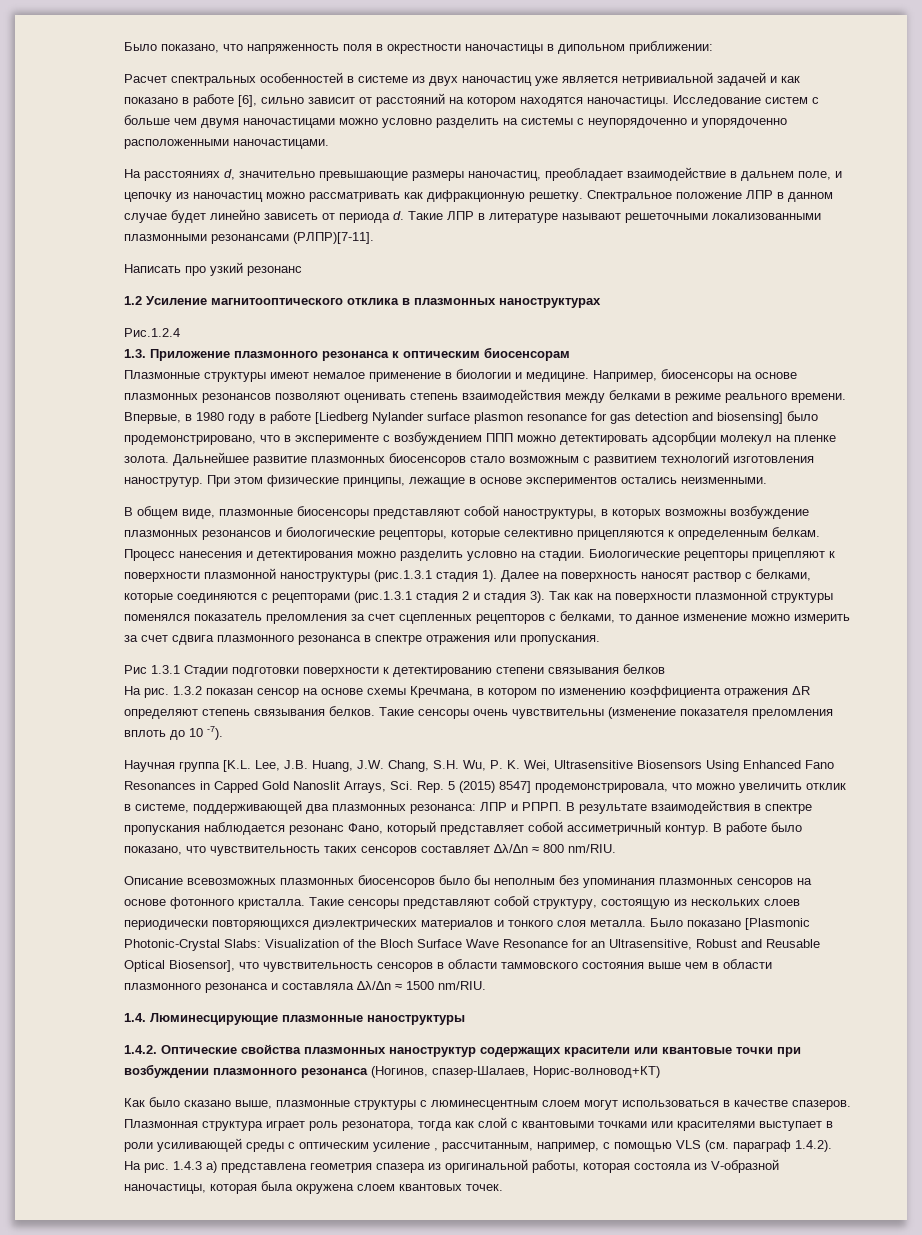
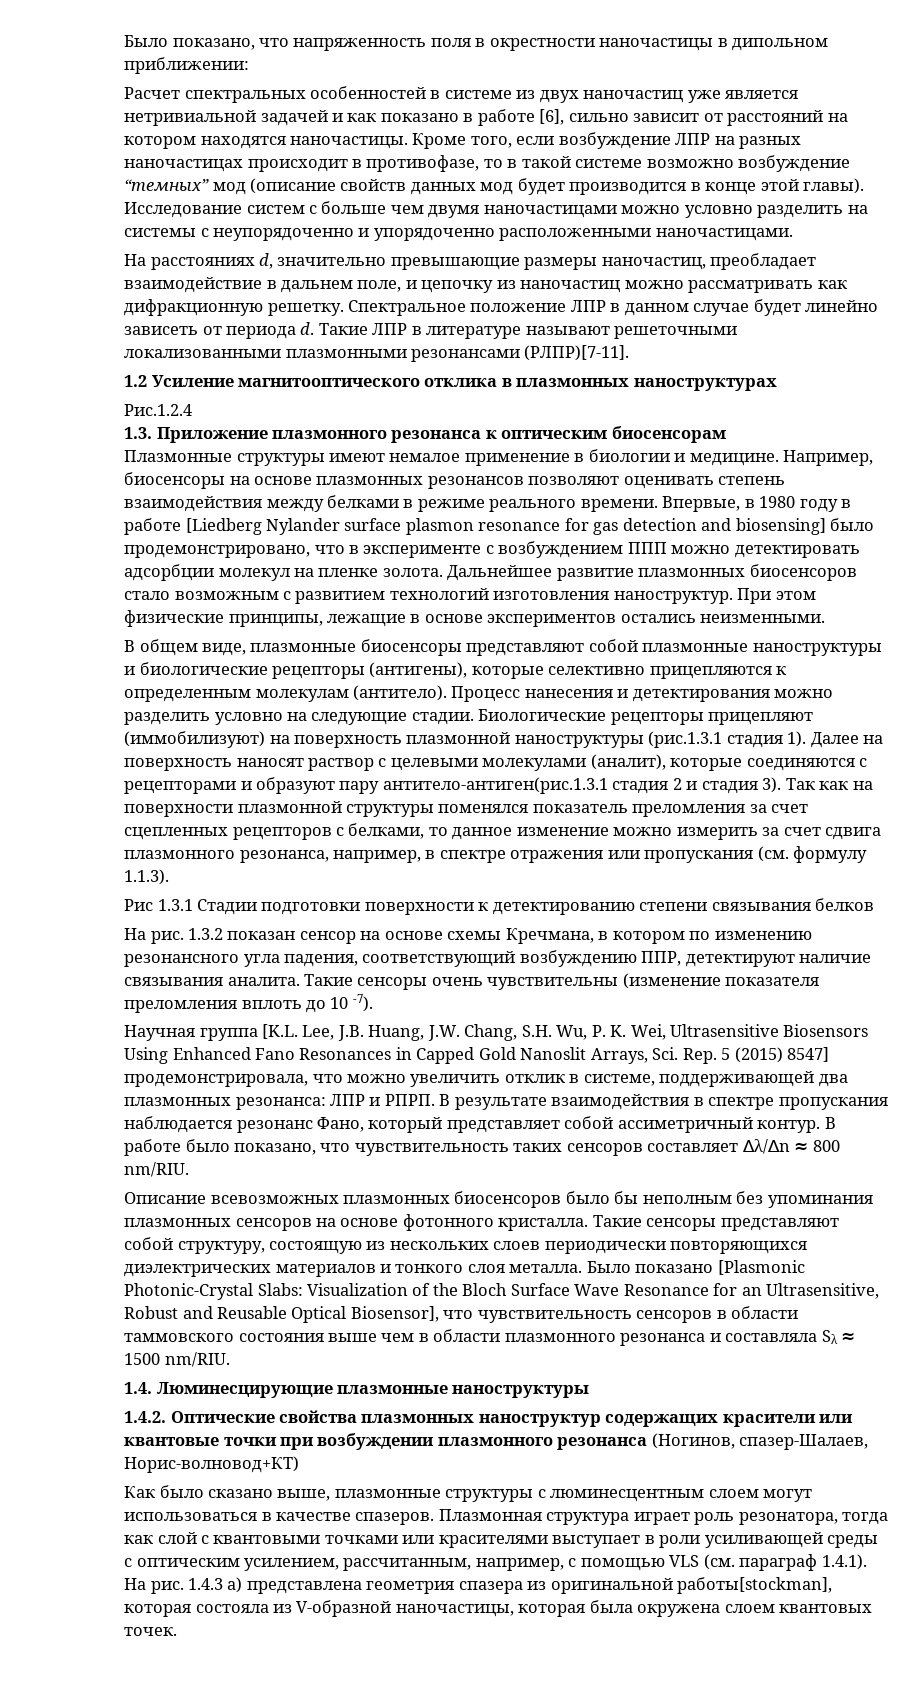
(669, 102) none -> [412,132,802,149] [124,155,851,172] [124,178,865,195] Кроме того, если возбуждение ЛПР на разных наночастицах происходит в противофазе, то в такой системе возможно возбуждение “темных” мод (описание свойств данных мод будет производится в конце этой главы).
[123,262,302,276] // Написать про узкий резонанс -> (630, 353) none
[123,477,203,487] нанострутур. -> [613,591,733,604] наноструктур.
[502,506,809,519] [123,527,447,540] наноструктуры, в которых возможны возбуждение плазмонных резонансов и биологические рецепторы, -> [642,643,882,656] [124,662,468,679] плазмонные наноструктуры и биологические рецепторы (антигены),
[771,527,820,537] белкам. -> [255,685,448,702] молекулам (антитело).
(536, 554) none -> [311,712,408,725] следующие
[828,551,835,558] [123,572,200,582] к поверхности -> [124,731,403,748] (иммобилизуют) на поверхность
[755,569,811,581] белками, -> [390,754,666,771] целевыми молекулами (аналит),
[353,591,412,603] (рис.1.3.1 -> [240,777,608,794] и образуют пару антитело-антиген(рис.1.3.1
[297,635,361,645] резонанса -> [239,850,422,863] резонанса, например,
[519,635,600,645] пропускания. -> [644,846,868,863] [124,869,170,885] пропускания (см. формулу 1.1.3).
[629,686,810,698] [123,706,375,719] коэффициента отражения ΔR определяют степень связывания белков. -> [124,950,872,967] [124,977,300,986] резонансного угла падения, соответствующий возбуждению ППР, детектируют наличие связывания аналита.
[356,980,391,990] ∆λ/∆n -> [821,1330,838,1344] Sλ
[372,1142,438,1152] усиление , -> [244,1558,340,1571] усилением,
[794,1140,832,1152] 1.4.2). -> [821,1554,867,1570] 1.4.1).
[531,1160,579,1173] работы, -> [677,1577,833,1594] работы[stockman],

